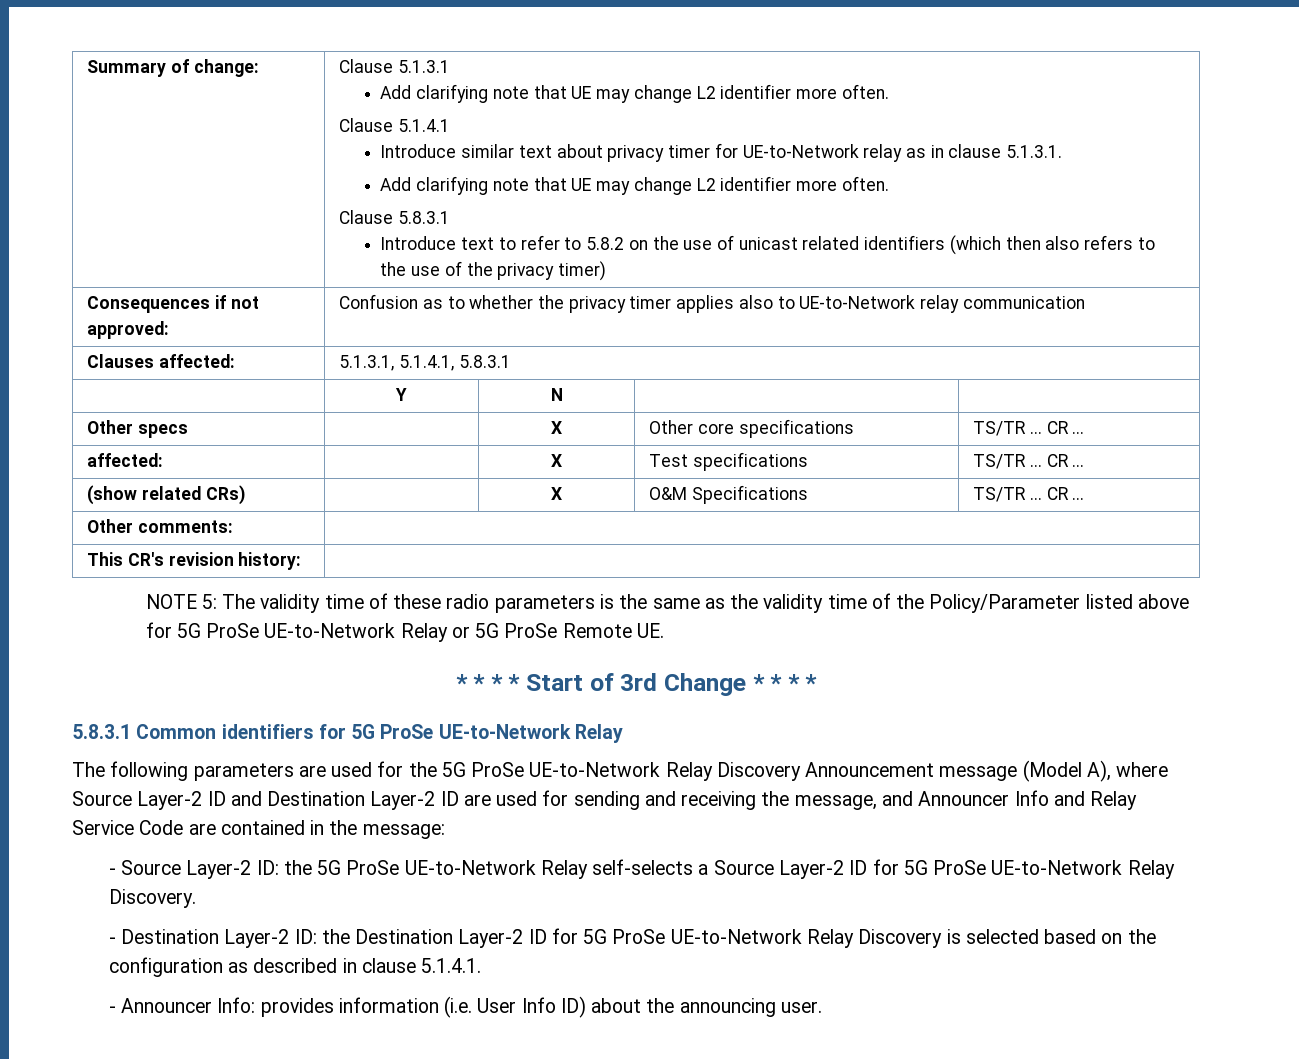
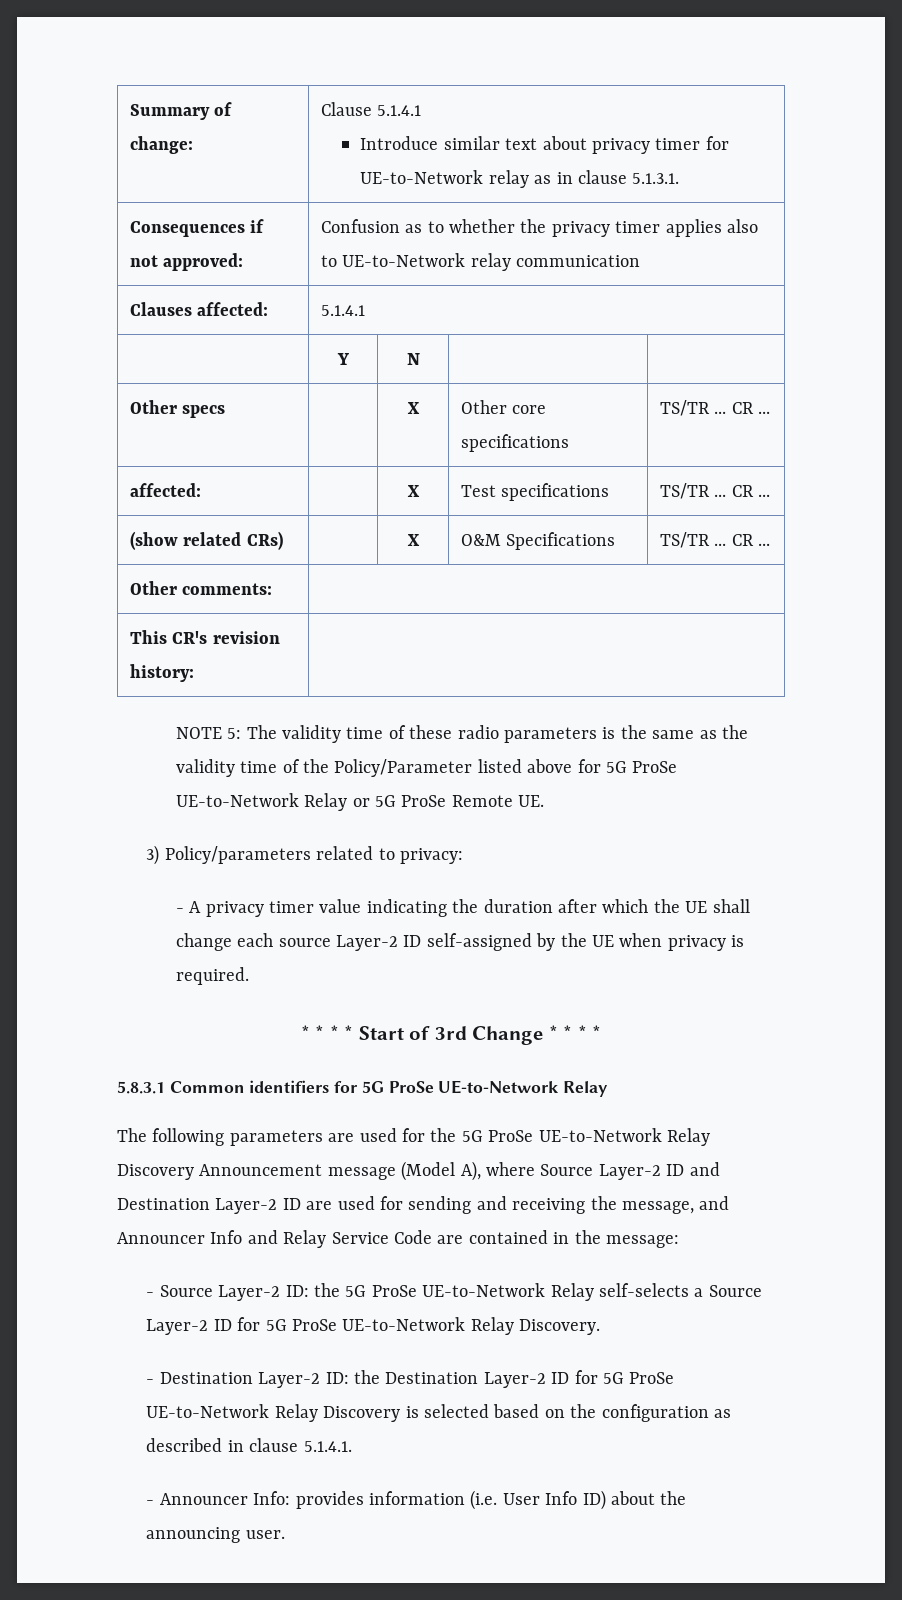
[397,60,450,73] [380,84,889,103] [339,118,394,132] 5.1.3.1 // Add clarifying note that UE may change L2 identifier more often. // Clause -> (372, 109) none
[380,176,889,195] [339,210,450,224] [380,235,1155,255] [380,261,607,281] // Add clarifying note that UE may change L2 identifier more often. // Clause 5.8.3.1 // Introduce text to refer to 5.8.2 on the use of unicast related identifiers (which then also refers to the use of the privacy timer) -> (680, 178) none
[339,355,511,371] 5.1.3.1, 5.1.4.1, 5.8.3.1 -> [320,305,365,316] 5.1.4.1
(665, 630) none -> [146,845,463,865] [175,899,750,917] [175,933,745,951] [175,967,249,985] // 3) Policy/parameters related to privacy: // - A privacy timer value indicating the duration after which the UE shall change each source Layer-2 ID self-assigned by the UE when privacy is required.

